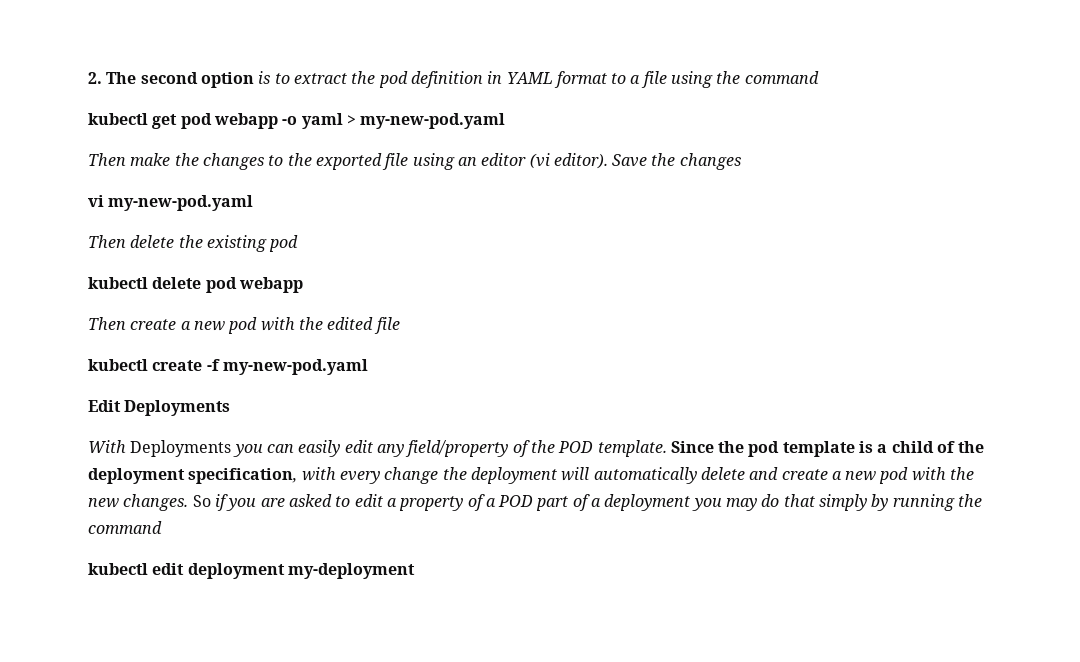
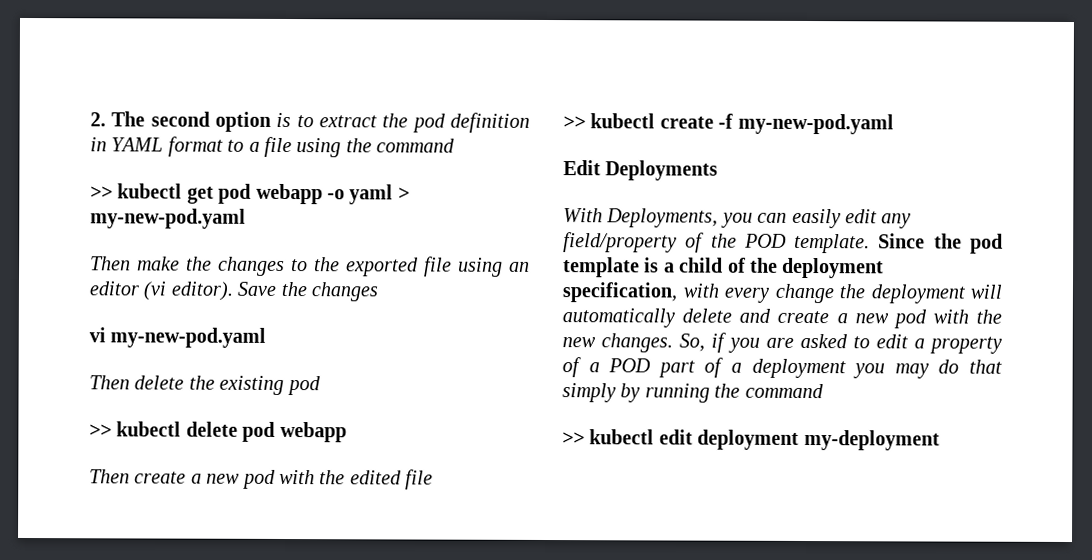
(819, 77) none -> [90,186,113,199] >>
(299, 243) none -> [89,424,112,437] >>
(400, 325) none -> [563,116,586,129] >>
[130,440,232,457] Deployments -> [606,208,719,228] Deployments,
[192,495,211,507] So -> [679,333,705,352] So,
(162, 527) none -> [562,432,585,445] >>

